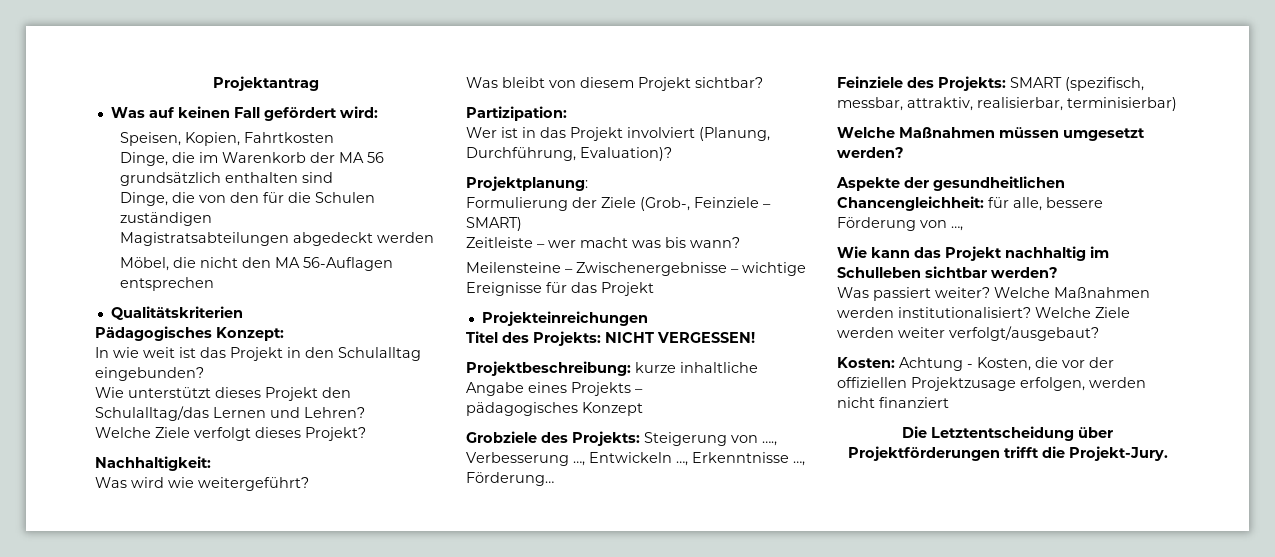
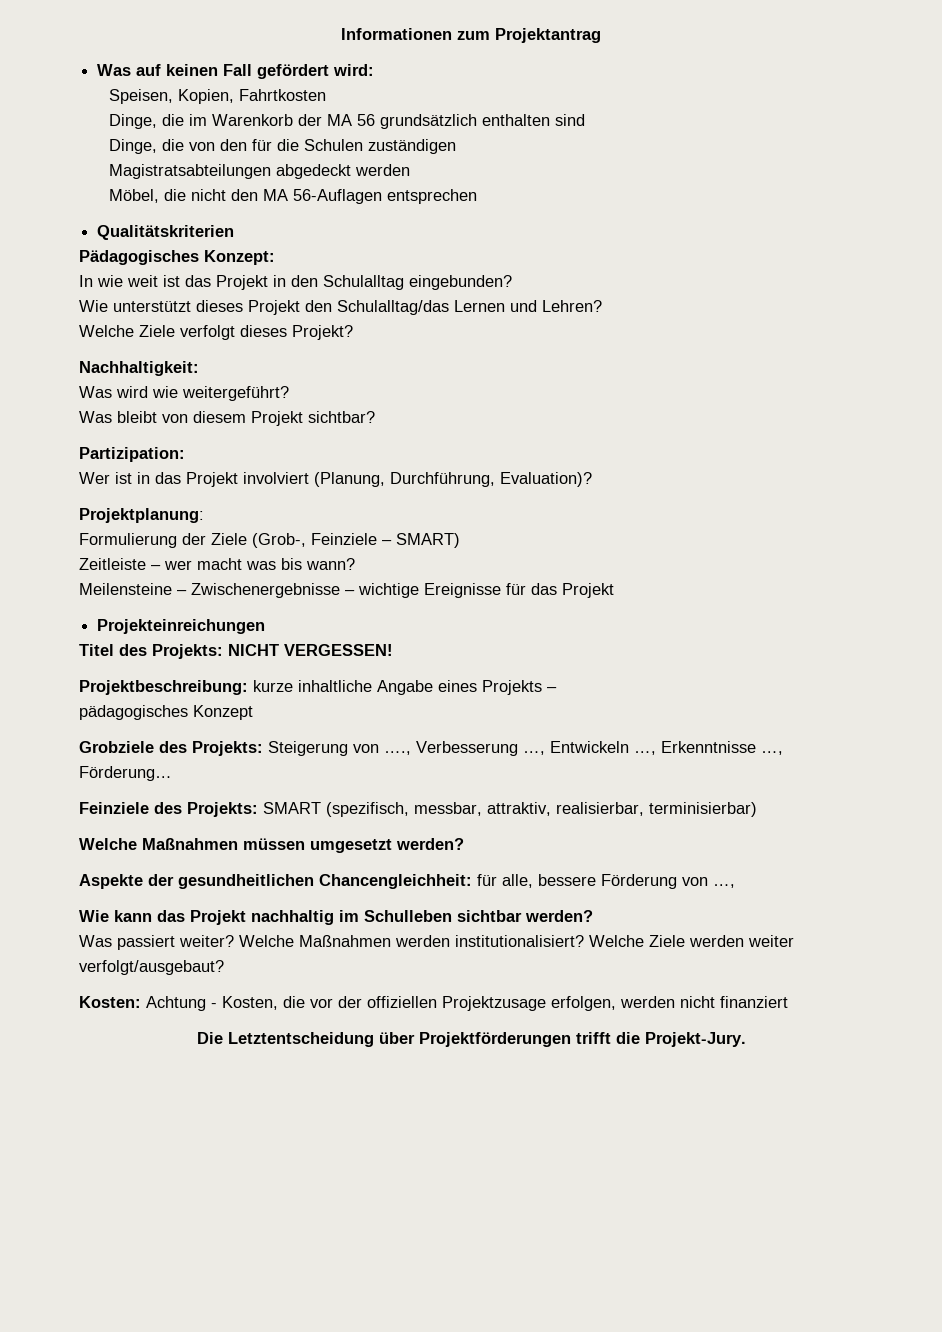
(212, 83) none -> [341,28,490,40] Informationen zum

